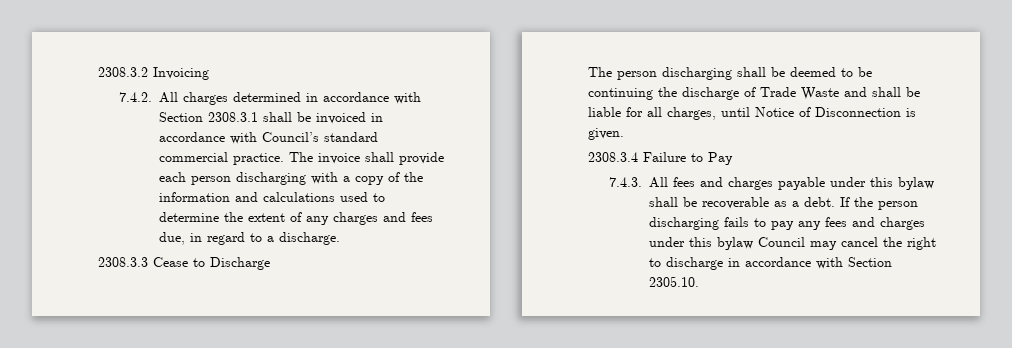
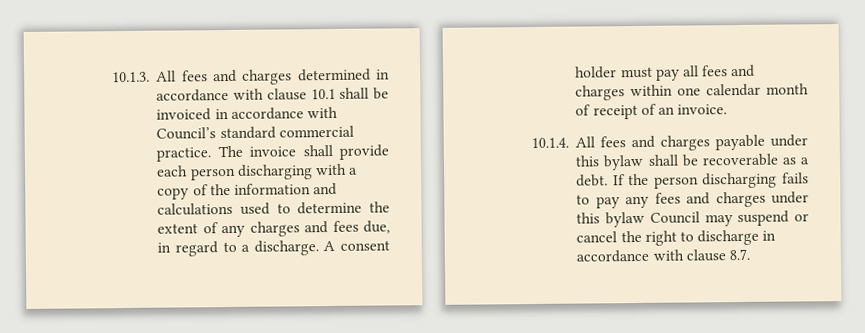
[98,67,210,80] [118,92,178,103] 2308.3.2 Invoicing // 7.4.2. All -> [111,69,237,83] 10.1.3. All fees and
[158,112,258,122] Section 2308.3.1 -> [266,88,336,101] clause 10.1
[98,257,271,270] [588,67,873,80] [588,87,921,100] [588,107,917,120] [588,128,625,140] [588,152,734,165] [608,177,642,187] // 2308.3.3 Cease to Discharge // The person discharging shall be deemed to be continuing the discharge of Trade Waste and shall be liable for all charges, until Notice of Disconnection is given. // 2308.3.4 Failure to Pay // 7.4.3. -> [323,240,390,252] [575,64,756,81] [575,83,809,101] [575,103,728,120] [530,137,569,149] A consent holder must pay all fees and charges within one calendar month of receipt of an invoice. // 10.1.4.
(837, 245) none -> [737,210,809,227] suspend or
[847,257,892,267] [648,276,699,287] Section 2305.10. -> [685,248,750,262] clause 8.7.

